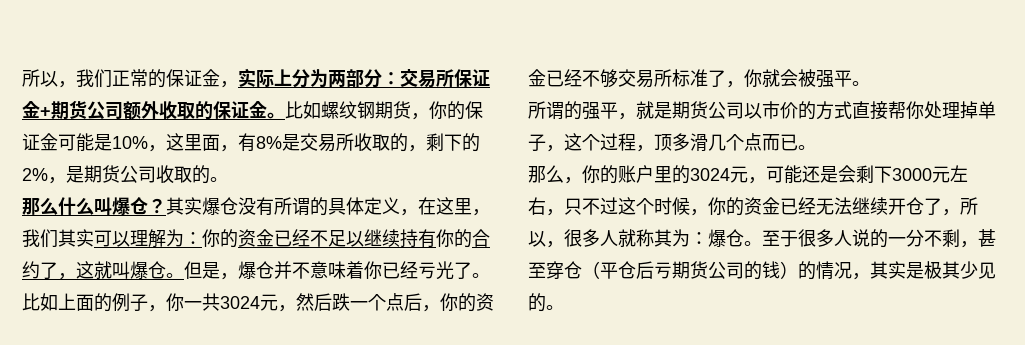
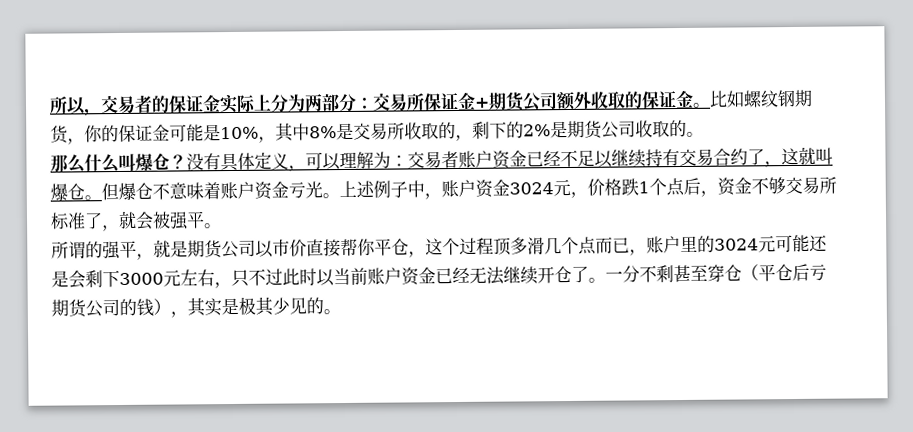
[22,69,238,88] 所以，我们正常的保证金， -> [49,94,221,117] 所以，交易者的保证金
[166,133,256,152] 这里面，有 -> [275,122,310,142] 其中
[48,177,66,184] ， -> (551, 130) none
[166,197,490,216] [22,229,94,248] 其实爆仓没有所谓的具体定义，在这里，我们其实 -> [186,152,306,172] 没有具体定义，
[202,229,238,248] 你的 -> [407,150,493,169] 交易者账户
[436,229,472,248] 你的 -> [679,148,714,167] 交易
[202,261,490,280] [22,293,494,312] [528,69,582,87] 是，爆仓并不意味着你已经亏光了。比如上面的例子，你一共3024元，然后跌一个点后，你的资金已经 -> [118,177,752,201] 爆仓不意味着账户资金亏光。上述例子中，账户资金3024元，价格跌1个点后，资金
[744,69,762,87] 你 -> (120, 228) none
[798,101,852,120] 的方式 -> (307, 248) none
[924,101,996,119] [528,134,546,152] 处理掉单子 -> [374,238,409,256] 平仓
[636,145,654,152] ， -> (494, 246) none
[798,145,816,150] [528,165,618,184] 。 // 那么，你的 -> [629,249,647,256] ，
[748,177,766,184] ， -> (776, 244) none
[618,197,744,216] 这个时候，你的 -> [282,267,402,287] 此时以当前账户
[942,197,978,216] [528,229,888,248] ，所以，很多人就称其为：爆仓。至于很多人说的 -> [588,277,606,283] 。
[960,241,978,248] ， -> (674, 274) none
[798,261,852,280] 的情况 -> (171, 306) none

